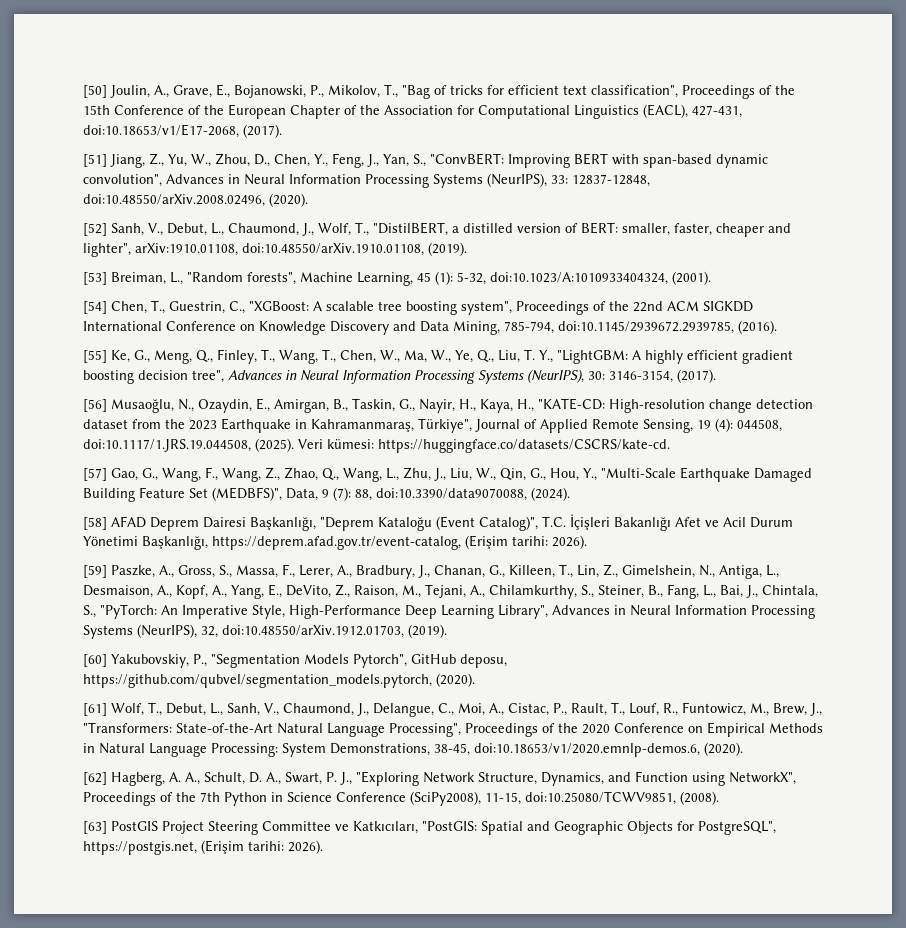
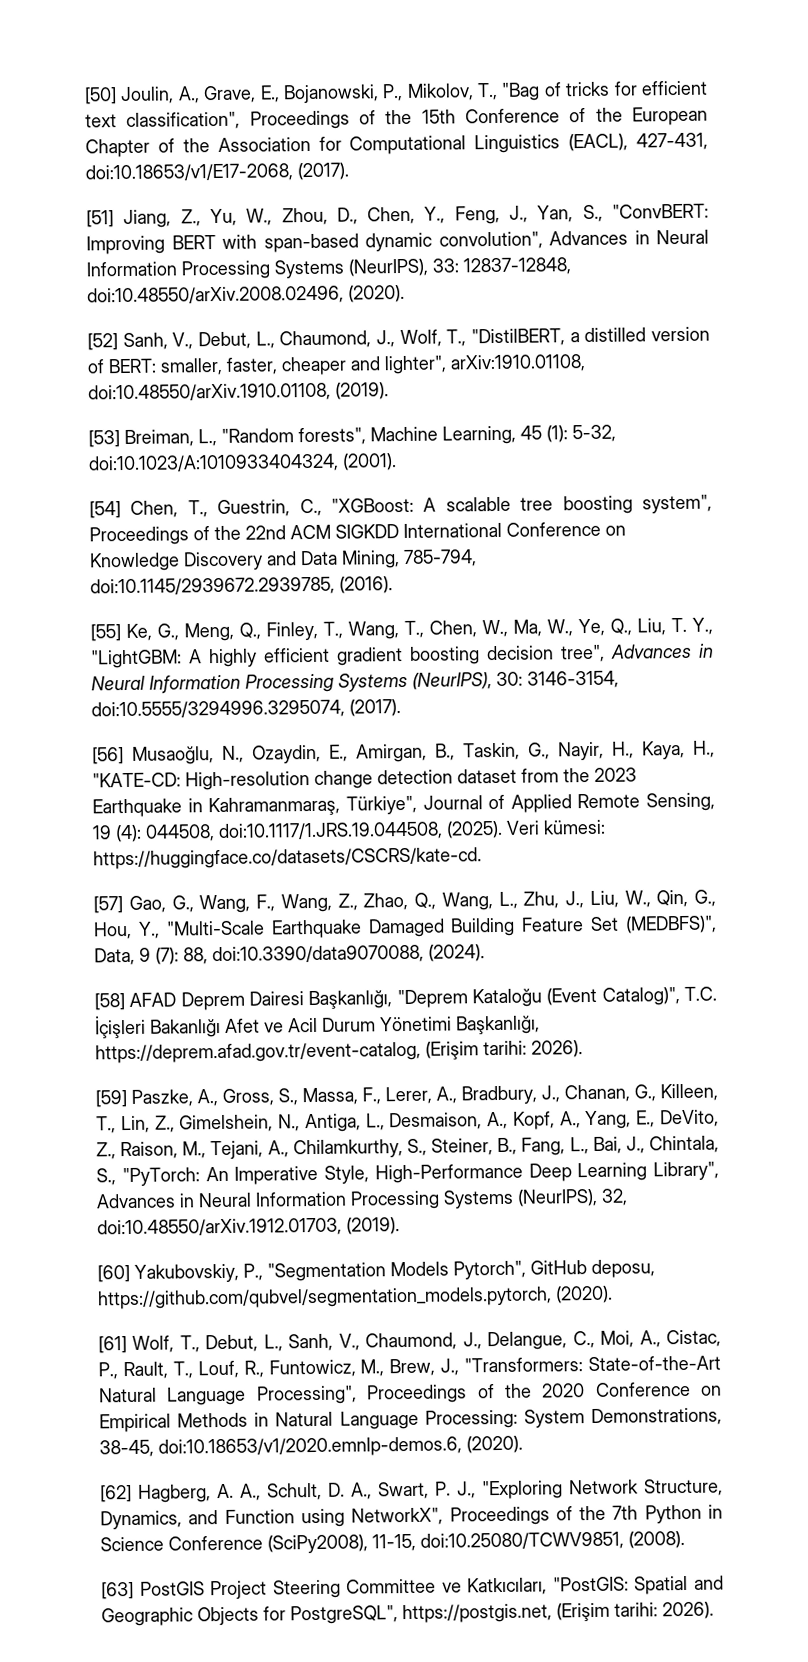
(673, 376) none -> [91,699,345,720] doi:10.5555/3294996.3295074,

